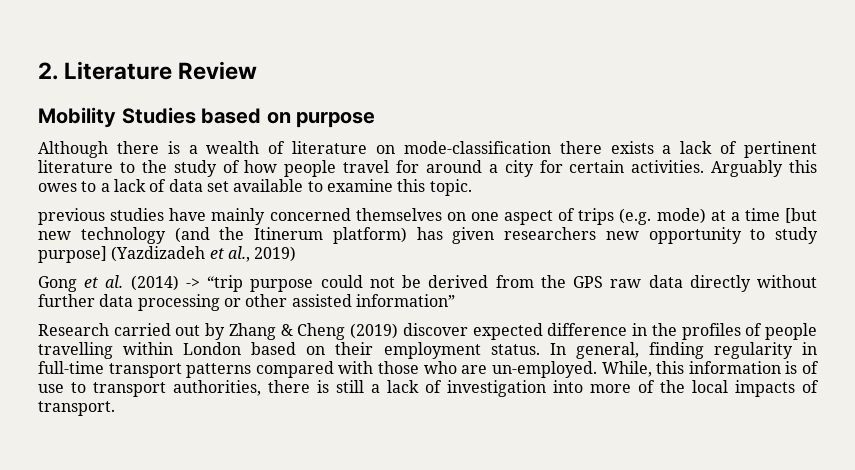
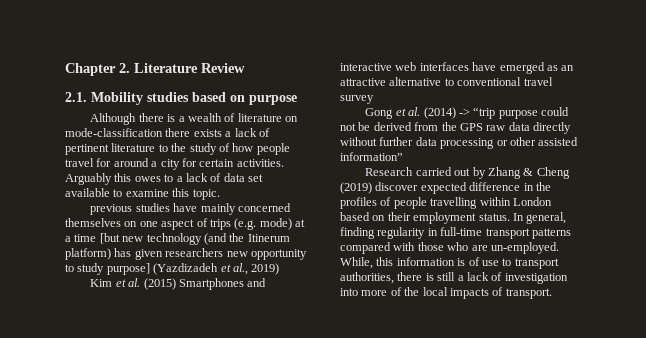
(38, 71) none -> [65,63,116,76] Chapter
[38,107,196,128] Mobility Studies -> [65,92,189,105] 2.1. Mobility studies
(297, 254) none -> [90,278,267,290] [340,62,575,74] [340,77,553,86] [340,95,374,104] // Kim et al. (2015) Smartphones and interactive web interfaces have emerged as an attractive alternative to conventional travel survey

